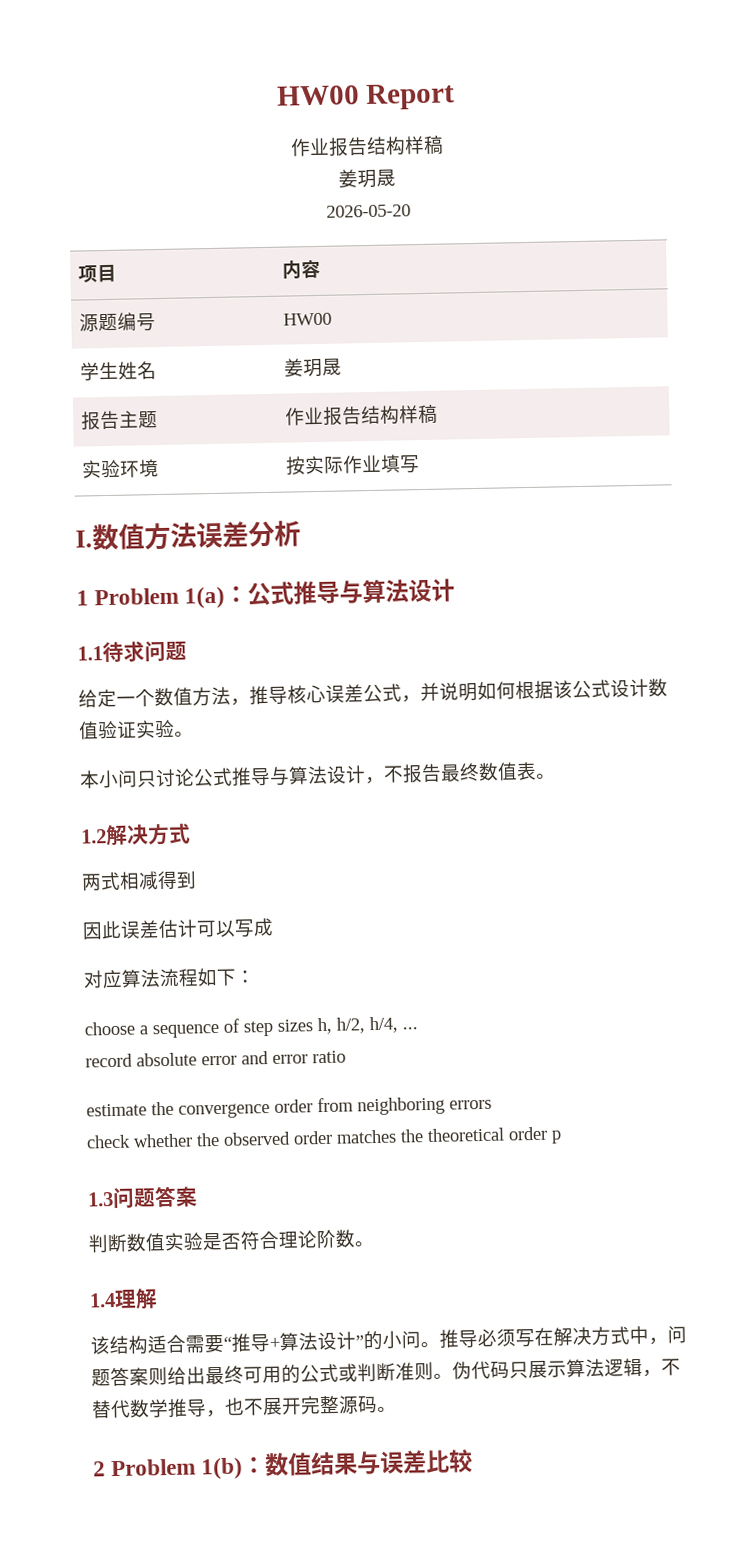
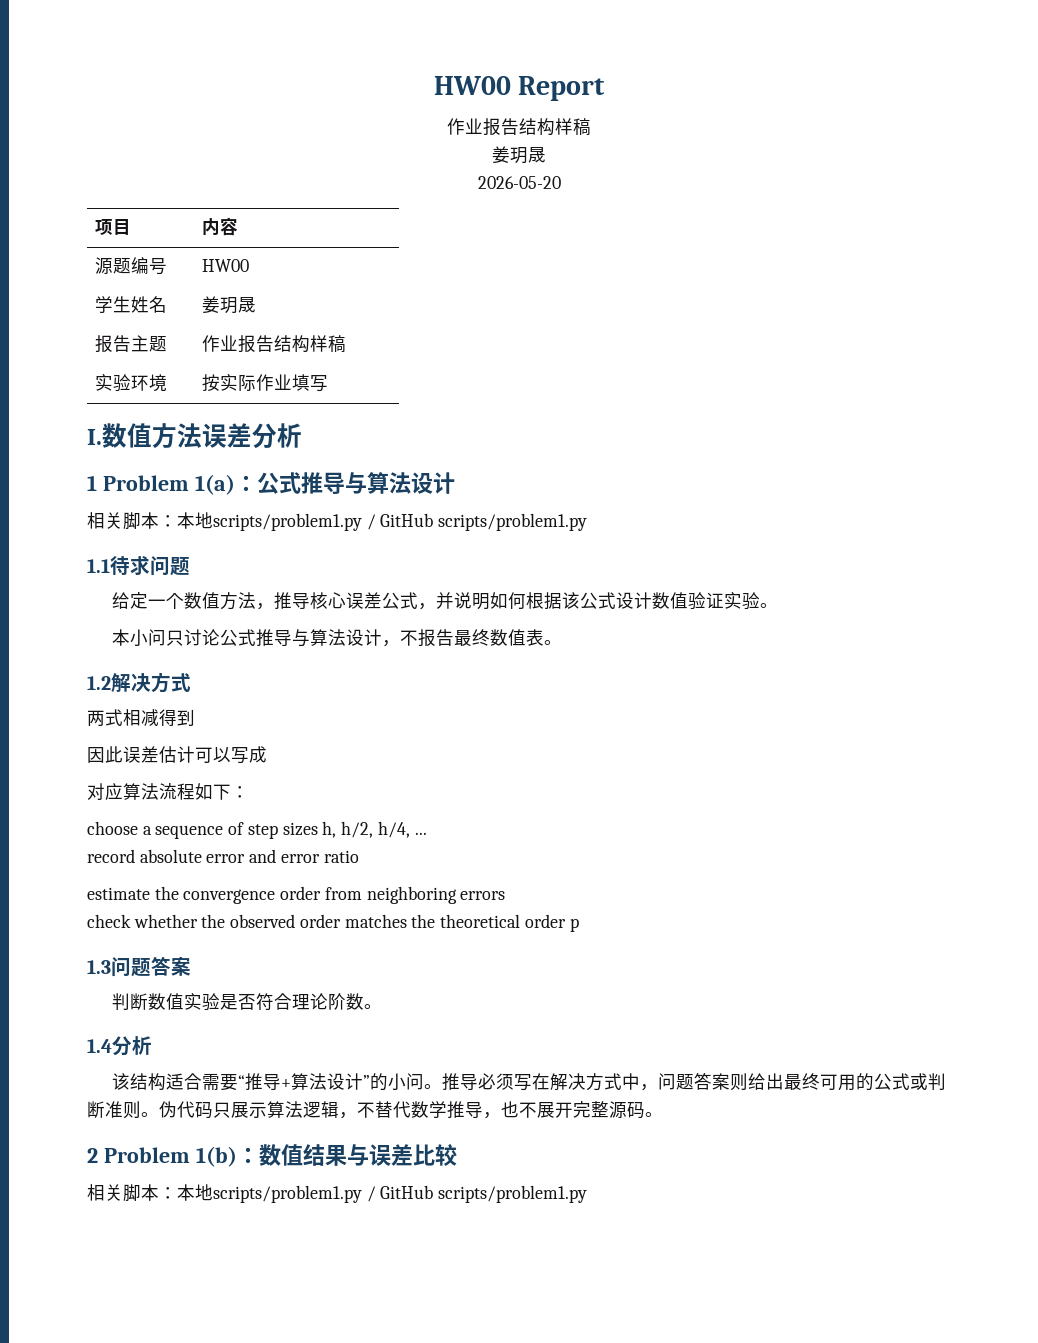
(456, 590) none -> [87,512,588,531] // 相关脚本：本地scripts/problem1.py / GitHub scripts/problem1.py
[114,1288,158,1310] 理解 -> [112,1036,152,1056] 分析
(474, 1461) none -> [87,1184,588,1203] // 相关脚本：本地scripts/problem1.py / GitHub scripts/problem1.py

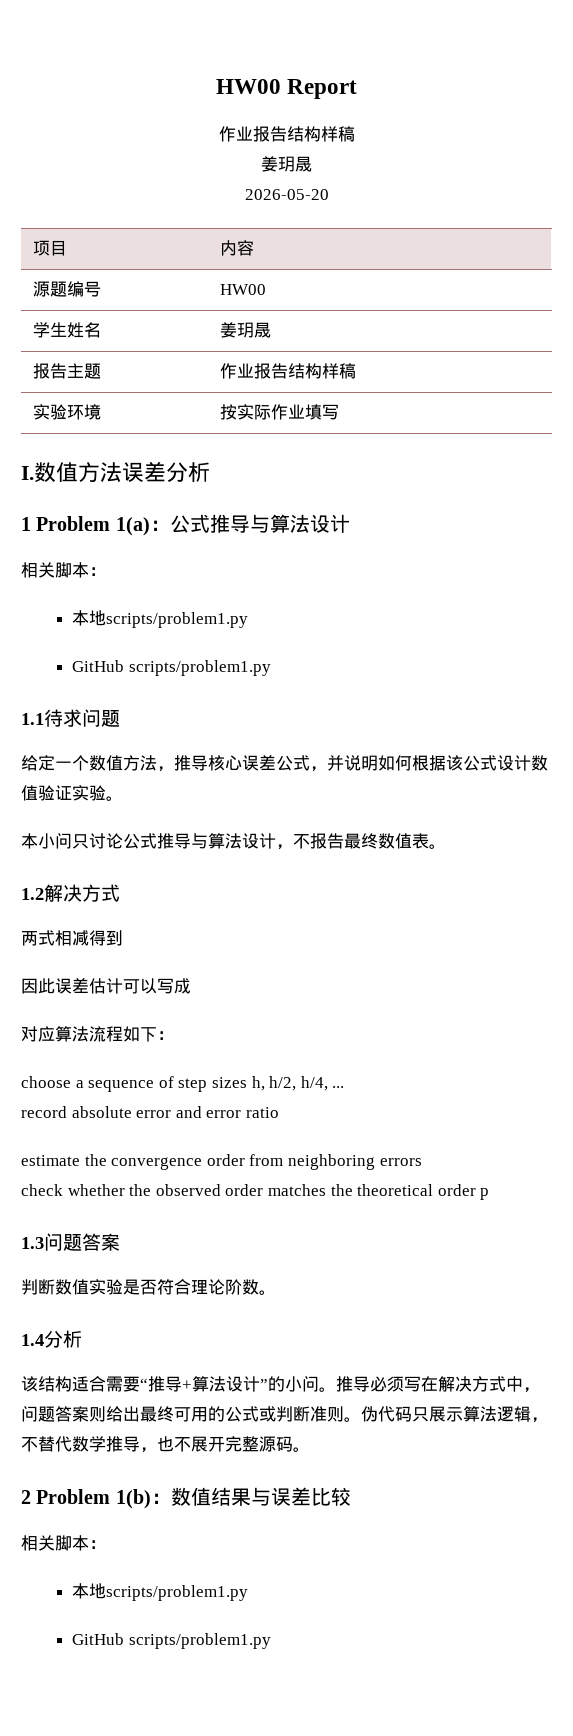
[177,512,376,531] 本地scripts/problem1.py / -> [72,610,249,628] // 本地scripts/problem1.py //
[177,1184,376,1203] 本地scripts/problem1.py / -> [72,1583,249,1601] // 本地scripts/problem1.py //

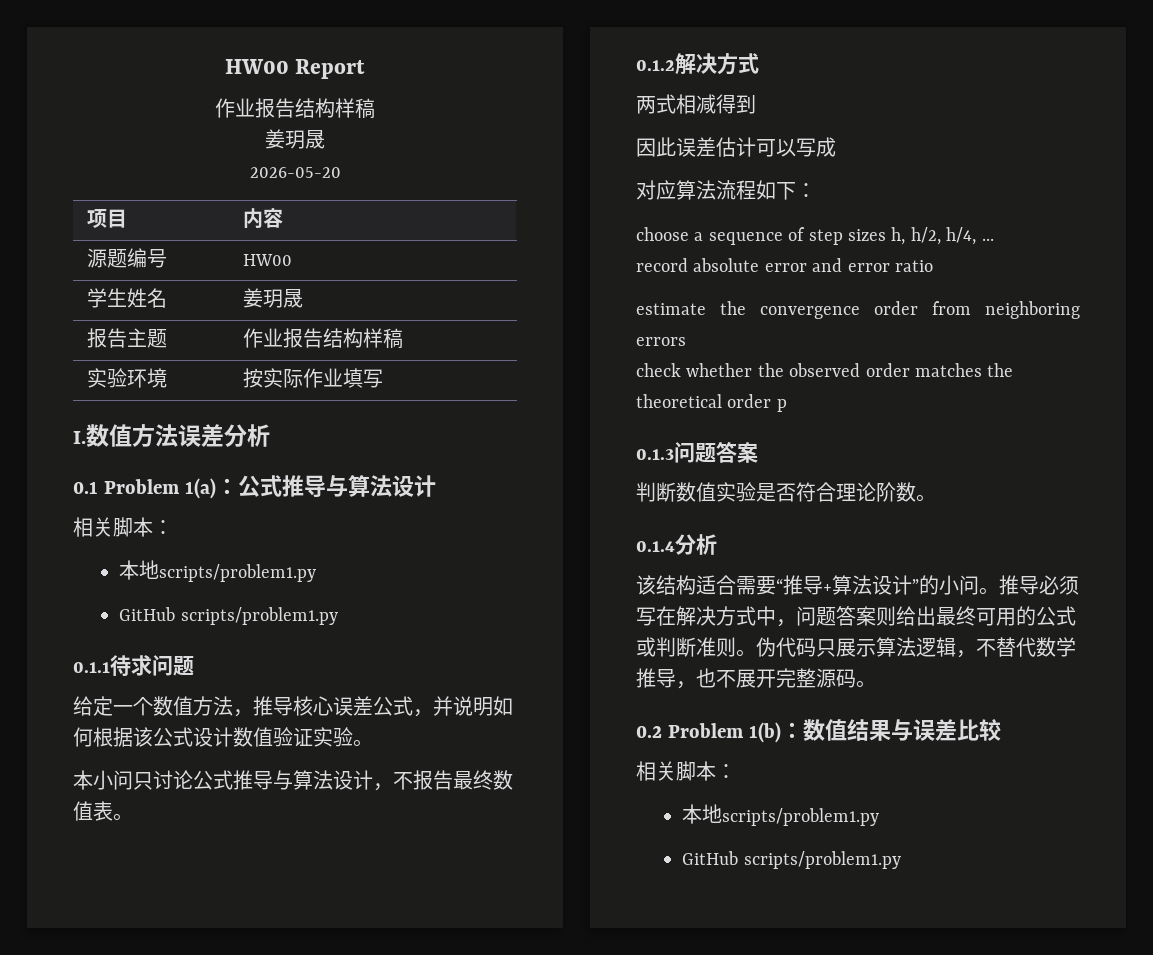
[21,517,31,531] 1 -> [73,481,98,494] 0.1
[21,713,44,725] 1.1 -> [73,662,110,673] 0.1.1
[21,888,44,900] 1.2 -> [636,60,675,71] 0.1.2
[21,1237,44,1249] 1.3 -> [636,449,674,460] 0.1.3
[21,1334,44,1346] 1.4 -> [636,541,675,552] 0.1.4
[21,1490,31,1504] 2 -> [636,725,662,738] 0.2

